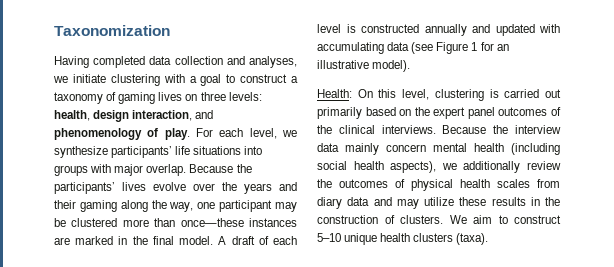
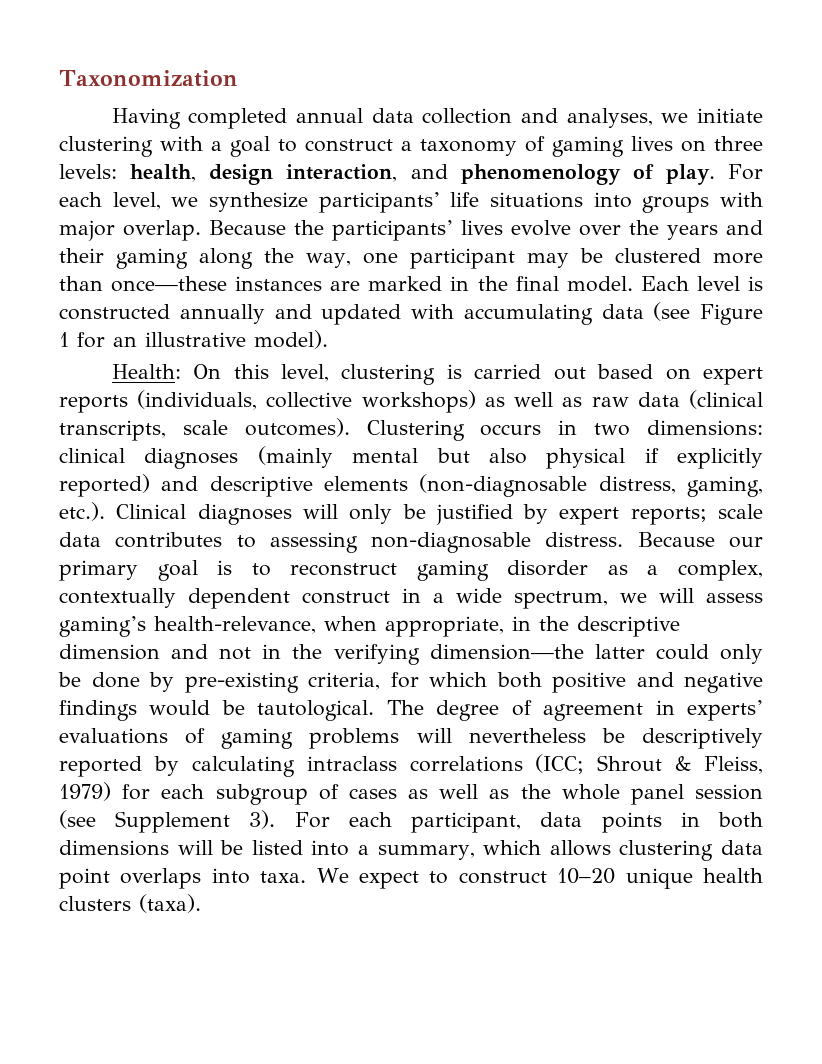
(146, 62) none -> [296,108,364,123] annual
[218,236,297,245] A draft of each -> [640,276,689,291] Each
[317,107,362,119] primarily -> (586, 373) none
[414,107,561,119] [317,125,561,134] [317,143,560,155] [317,161,561,173] [317,179,560,191] [317,197,560,209] [317,215,561,224] [317,233,341,242] the expert panel outcomes of the clinical interviews. Because the interview data mainly concern mental health (including social health aspects), we additionally review the outcomes of physical health scales from diary data and may utilize these results in the construction of clusters. We aim to construct 5–10 -> [702,367,763,385] [59,390,763,413] [59,418,763,441] [59,446,763,469] [59,474,763,497] [59,502,763,525] [59,532,763,553] [59,560,763,581] [59,588,763,609] [59,616,680,637] [59,644,763,665] [58,672,763,693] [59,700,764,721] [59,728,763,749] [59,754,763,777] [59,782,763,805] [59,810,763,833] [59,840,763,861] [59,868,616,889] expert reports (individuals, collective workshops) as well as raw data (clinical transcripts, scale outcomes). Clustering occurs in two dimensions: clinical diagnoses (mainly mental but also physical if explicitly reported) and descriptive elements (non-diagnosable distress, gaming, etc.). Clinical diagnoses will only be justified by expert reports; scale data contributes to assessing non-diagnosable distress. Because our primary goal is to reconstruct gaming disorder as a complex, contextually dependent construct in a wide spectrum, we will assess gaming’s health-relevance, when appropriate, in the descriptive dimension and not in the verifying dimension—the latter could only be done by pre-existing criteria, for which both positive and negative findings would be tautological. The degree of agreement in experts’ evaluations of gaming problems will nevertheless be descriptively reported by calculating intraclass correlations (ICC; Shrout & Fleiss, 1979) for each subgroup of cases as well as the whole panel session (see Supplement 3). For each participant, data points in both dimensions will be listed into a summary, which allows clustering data point overlaps into taxa. We expect to construct 10–20

